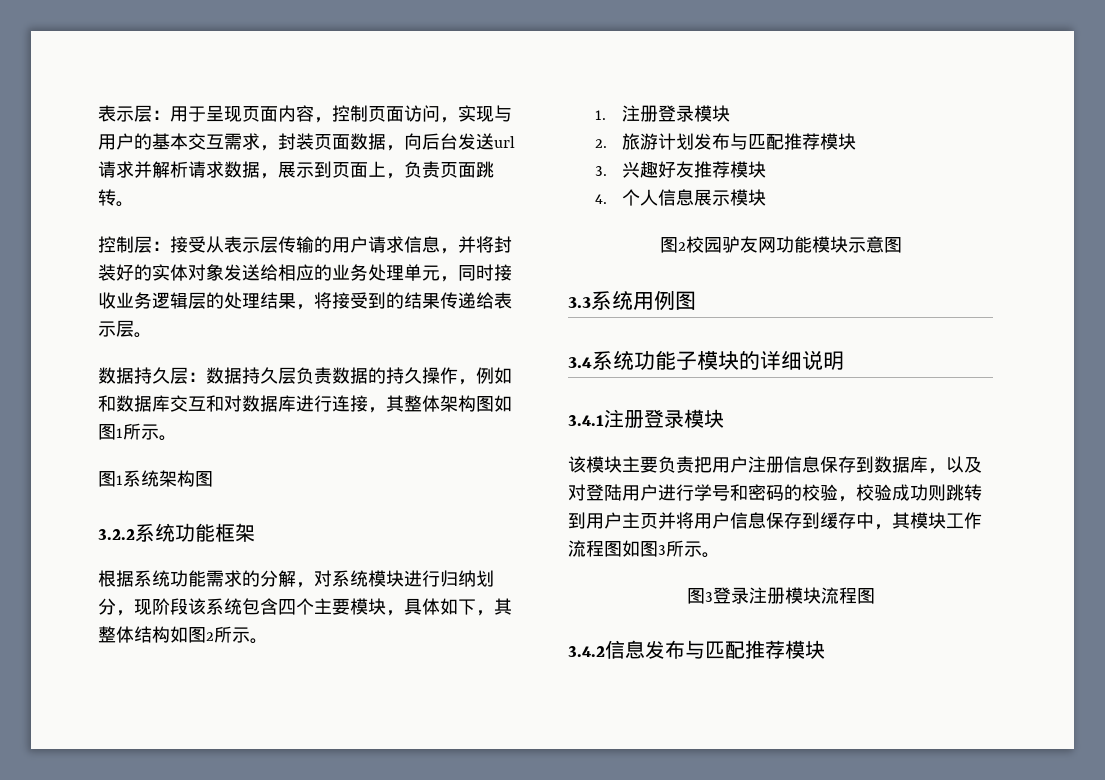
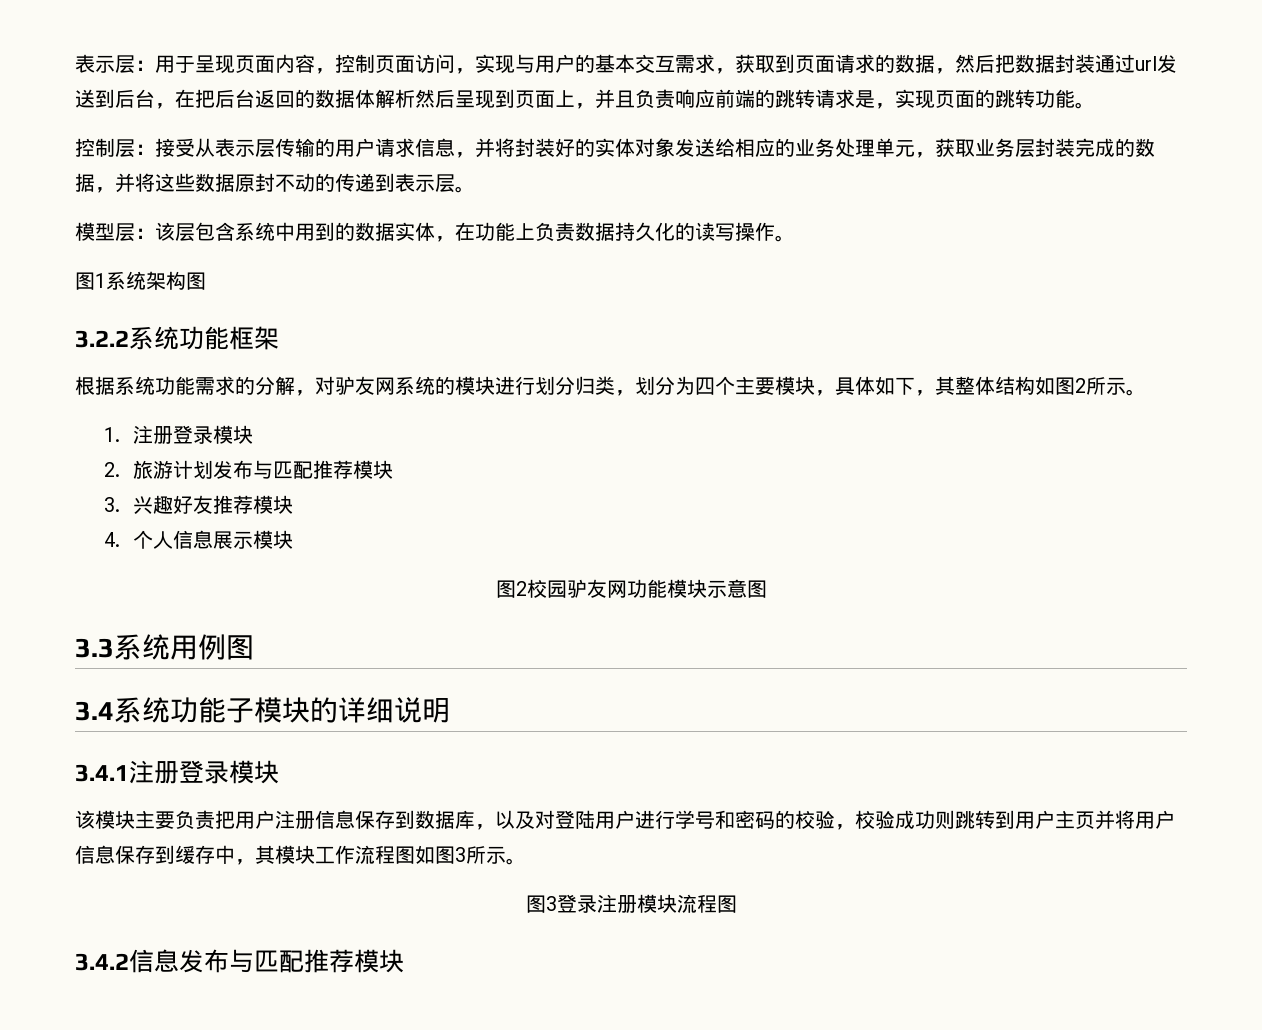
[278,133,515,151] [98,161,494,179] [98,189,116,206] 封装页面数据，向后台发送url请求并解析请求数据，展示到页面上，负责页面跳转 -> [735,54,1177,74] [75,89,1075,109] 获取到页面请求的数据，然后把数据封装通过url发送到后台，在把后台返回的数据体解析然后呈现到页面上，并且负责响应前端的跳转请求是，实现页面的跳转功能
[458,264,512,281] [98,292,512,310] [98,320,152,338] [98,367,512,385] [98,395,512,413] [98,423,159,440] 同时接收业务逻辑层的处理结果，将接受到的结果传递给表示层。 // 数据持久层：数据持久层负责数据的持久操作，例如和数据库交互和对数据库进行连接，其整体架构图如图1所示 -> [935,138,1155,158] [75,173,475,193] [75,222,775,242] 获取业务层封装完成的数据，并将这些数据原封不动的传递到表示层。 // 模型层：该层包含系统中用到的数据实体，在功能上负责数据持久化的读写操作
[332,570,494,587] [98,598,278,616] 系统模块进行归纳划分，现阶段该系统包含 -> [335,376,695,396] 驴友网系统的模块进行划分归类，划分为

